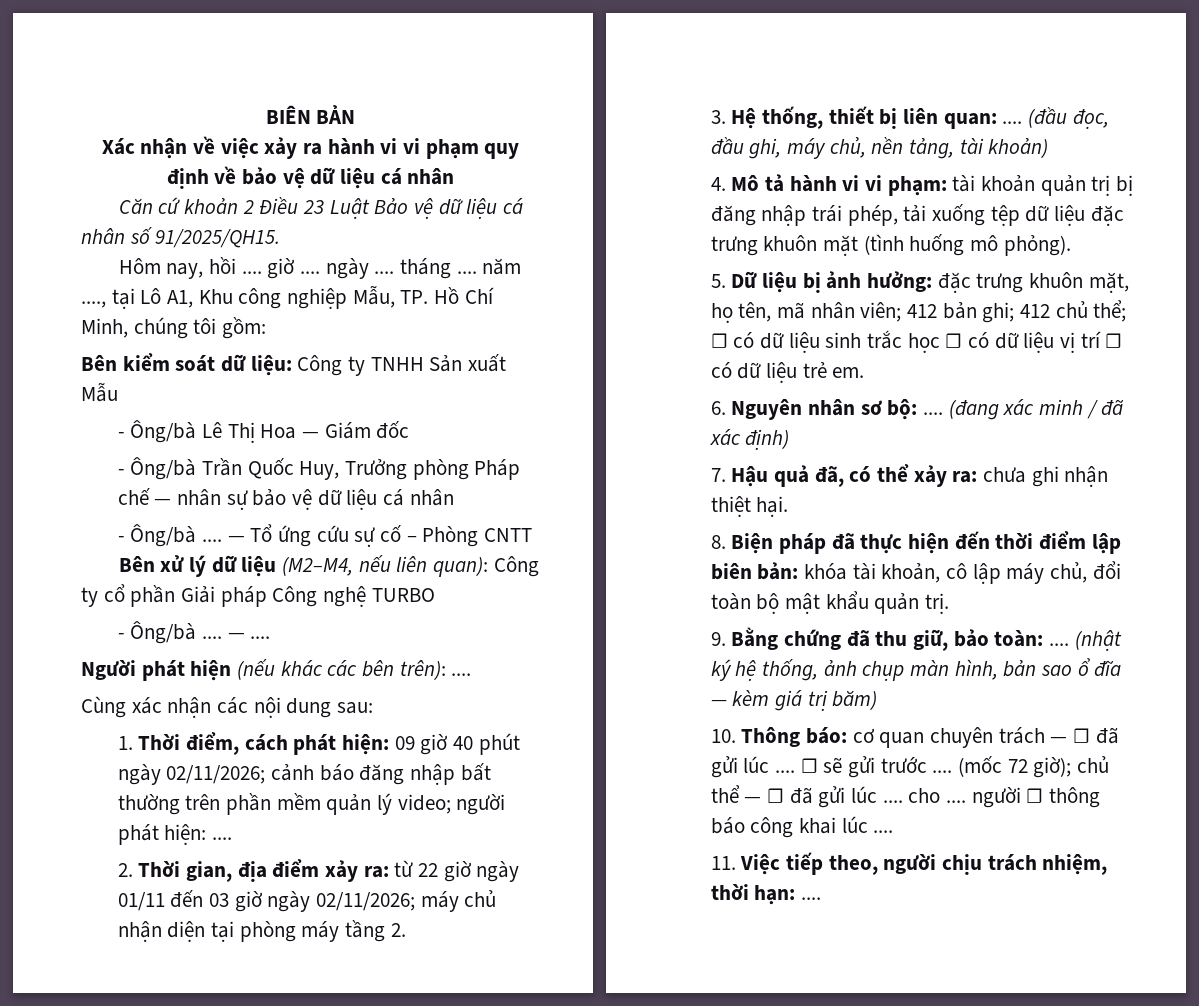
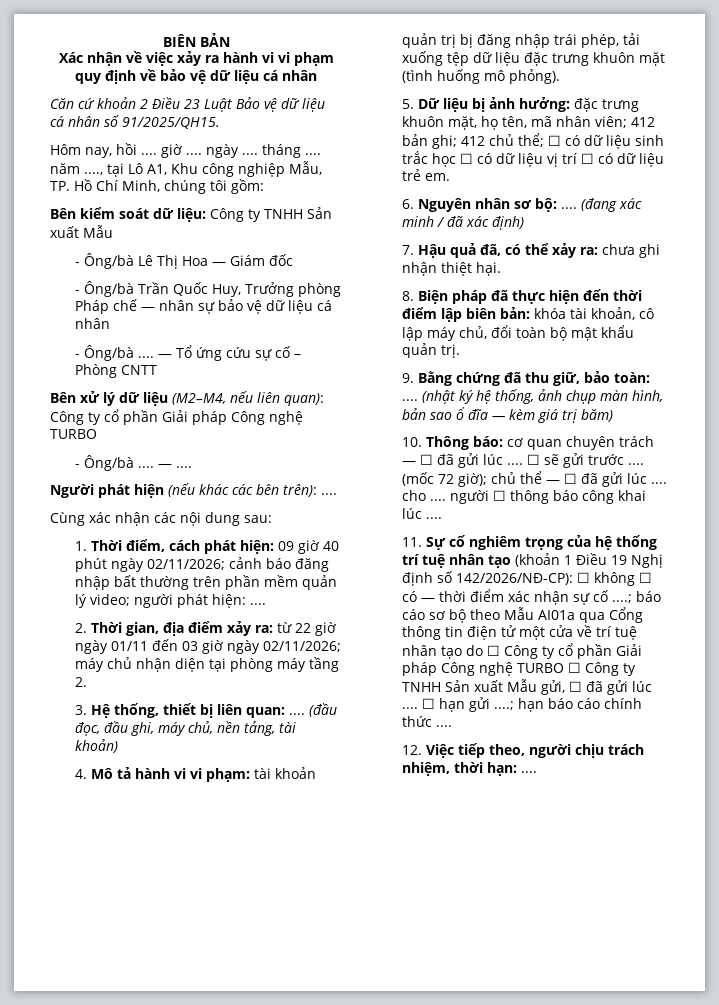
(736, 863) none -> [425,535,657,551] [401,553,663,569] [401,571,652,586] [401,589,661,605] [401,607,643,623] [401,625,637,640] [401,643,642,659] [401,662,636,676] [401,679,652,695] [401,697,642,712] [401,716,452,727] [401,745,422,755] Sự cố nghiêm trọng của hệ thống trí tuệ nhân tạo (khoản 1 Điều 19 Nghị định số 142/2026/NĐ-CP): ☐ không ☐ có — thời điểm xác nhận sự cố ....; báo cáo sơ bộ theo Mẫu AI01a qua Cổng thông tin điện tử một cửa về trí tuệ nhân tạo do ☐ Công ty cổ phần Giải pháp Công nghệ TURBO ☐ Công ty TNHH Sản xuất Mẫu gửi, ☐ đã gửi lúc .... ☐ hạn gửi ....; hạn báo cáo chính thức .... // 12.

